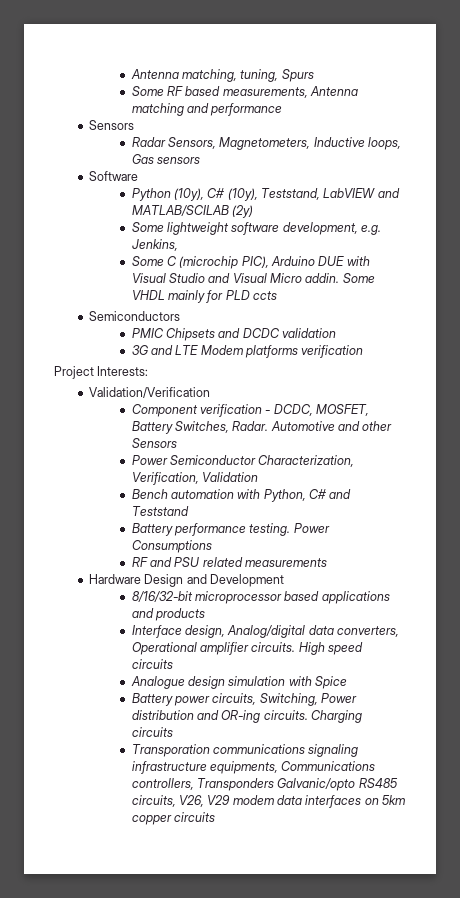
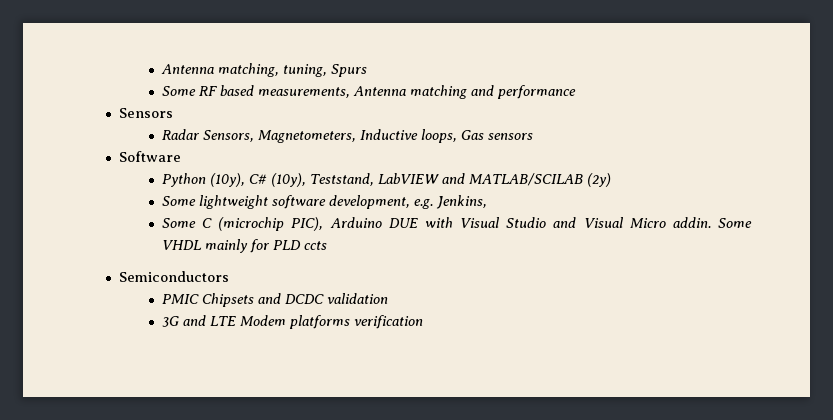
[54,366,149,379] [89,387,211,398] [131,404,370,417] [131,421,393,434] [131,438,177,448] [131,455,355,467] [131,472,258,485] [131,489,352,502] [131,506,189,516] [131,523,330,536] [131,540,212,553] [131,557,328,567] [89,574,285,587] [131,591,390,604] [131,608,205,621] [131,625,400,638] [131,642,364,655] [131,659,173,669] [130,676,348,689] [131,693,358,706] [131,710,363,723] [131,727,173,737] [131,744,359,757] [131,761,376,774] [131,778,398,791] [131,795,407,808] [131,812,215,825] // Project Interests: // Validation/Verification // Component verification - DCDC, MOSFET, Battery Switches, Radar. Automotive and other Sensors // Power Semiconductor Characterization, Verification, Validation // Bench automation with Python, C# and Teststand // Battery performance testing. Power Consumptions // RF and PSU related measurements // Hardware Design and Development // 8/16/32-bit microprocessor based applications and products // Interface design, Analog/digital data converters, Operational amplifier circuits. High speed circuits // Analogue design simulation with Spice // Battery power circuits, Switching, Power distribution and OR-ing circuits. Charging circuits // Transporation communications signaling infrastructure equipments, Communications controllers, Transponders Galvanic/opto RS485 circuits, V26, V29 modem data interfaces on 5km copper circuits -> (423, 322) none

